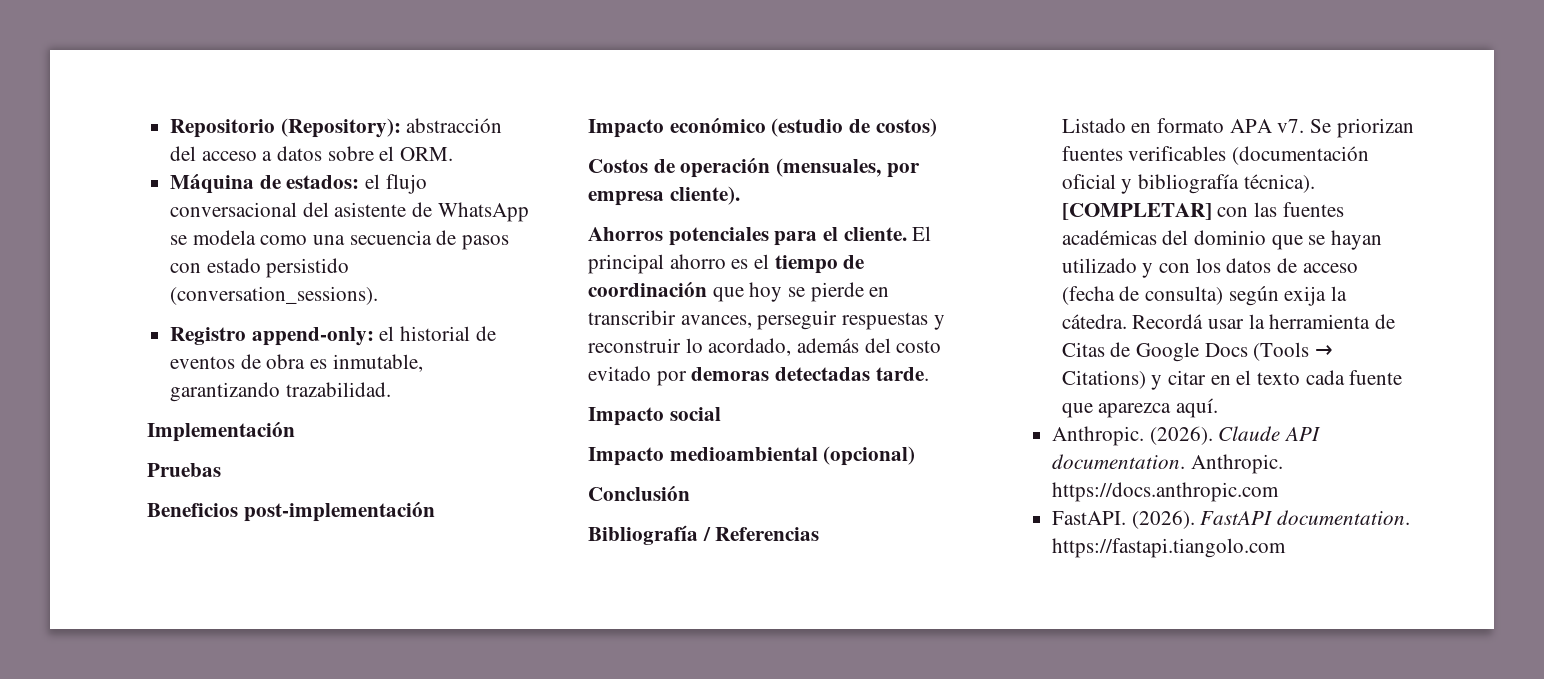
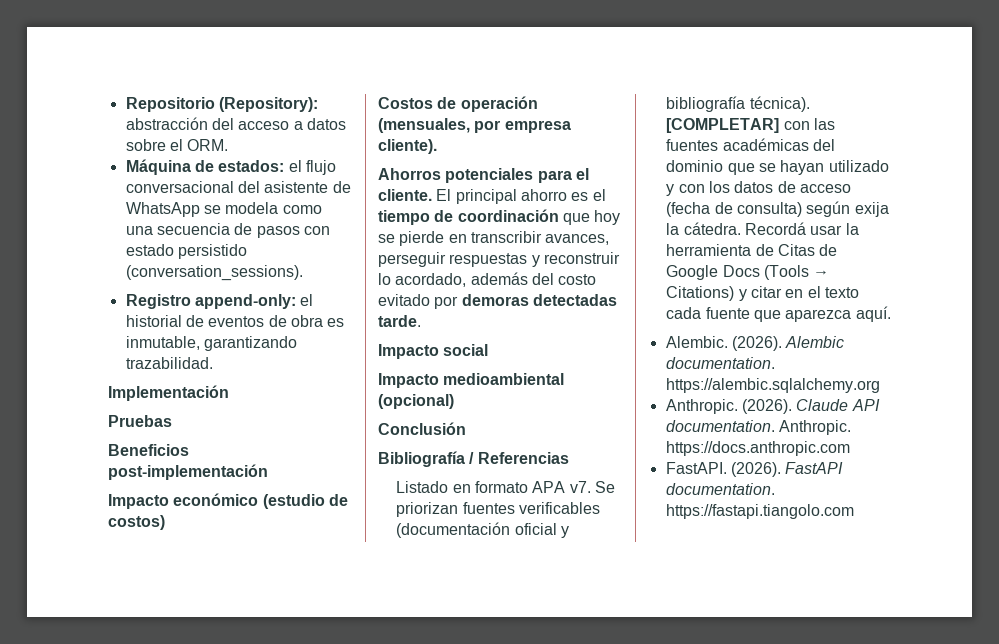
(1218, 408) none -> [665,336,845,351] [665,357,775,369] [665,378,880,393] // Alembic. (2026). Alembic documentation. https://alembic.sqlalchemy.org

